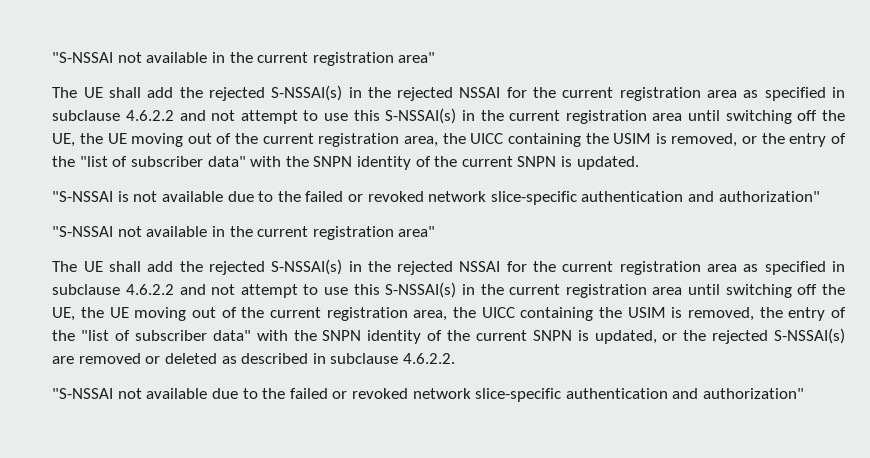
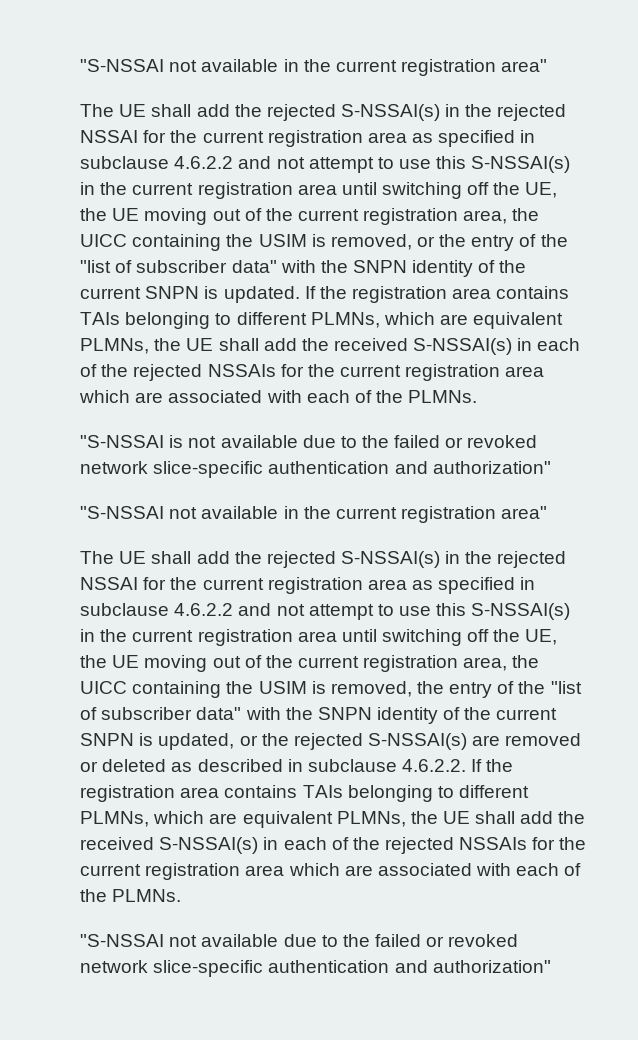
(639, 163) none -> [304,286,570,303] [80,312,564,329] [80,338,581,355] [80,364,545,381] [79,390,478,403] If the registration area contains TAIs belonging to different PLMNs, which are equivalent PLMNs, the UE shall add the received S-NSSAI(s) in each of the rejected NSSAIs for the current registration area which are associated with each of the PLMNs.
(455, 358) none -> [471,759,514,772] [80,785,530,802] [80,811,586,828] [80,837,587,854] [80,863,582,880] [80,889,182,902] If the registration area contains TAIs belonging to different PLMNs, which are equivalent PLMNs, the UE shall add the received S-NSSAI(s) in each of the rejected NSSAIs for the current registration area which are associated with each of the PLMNs.

